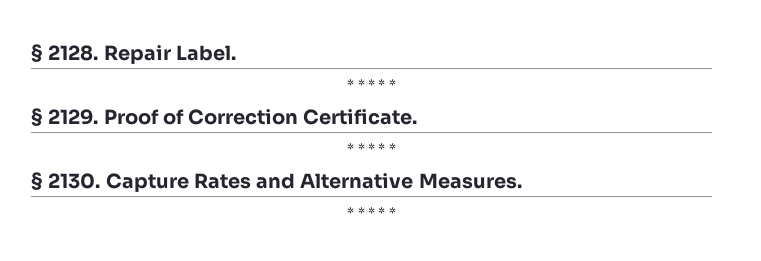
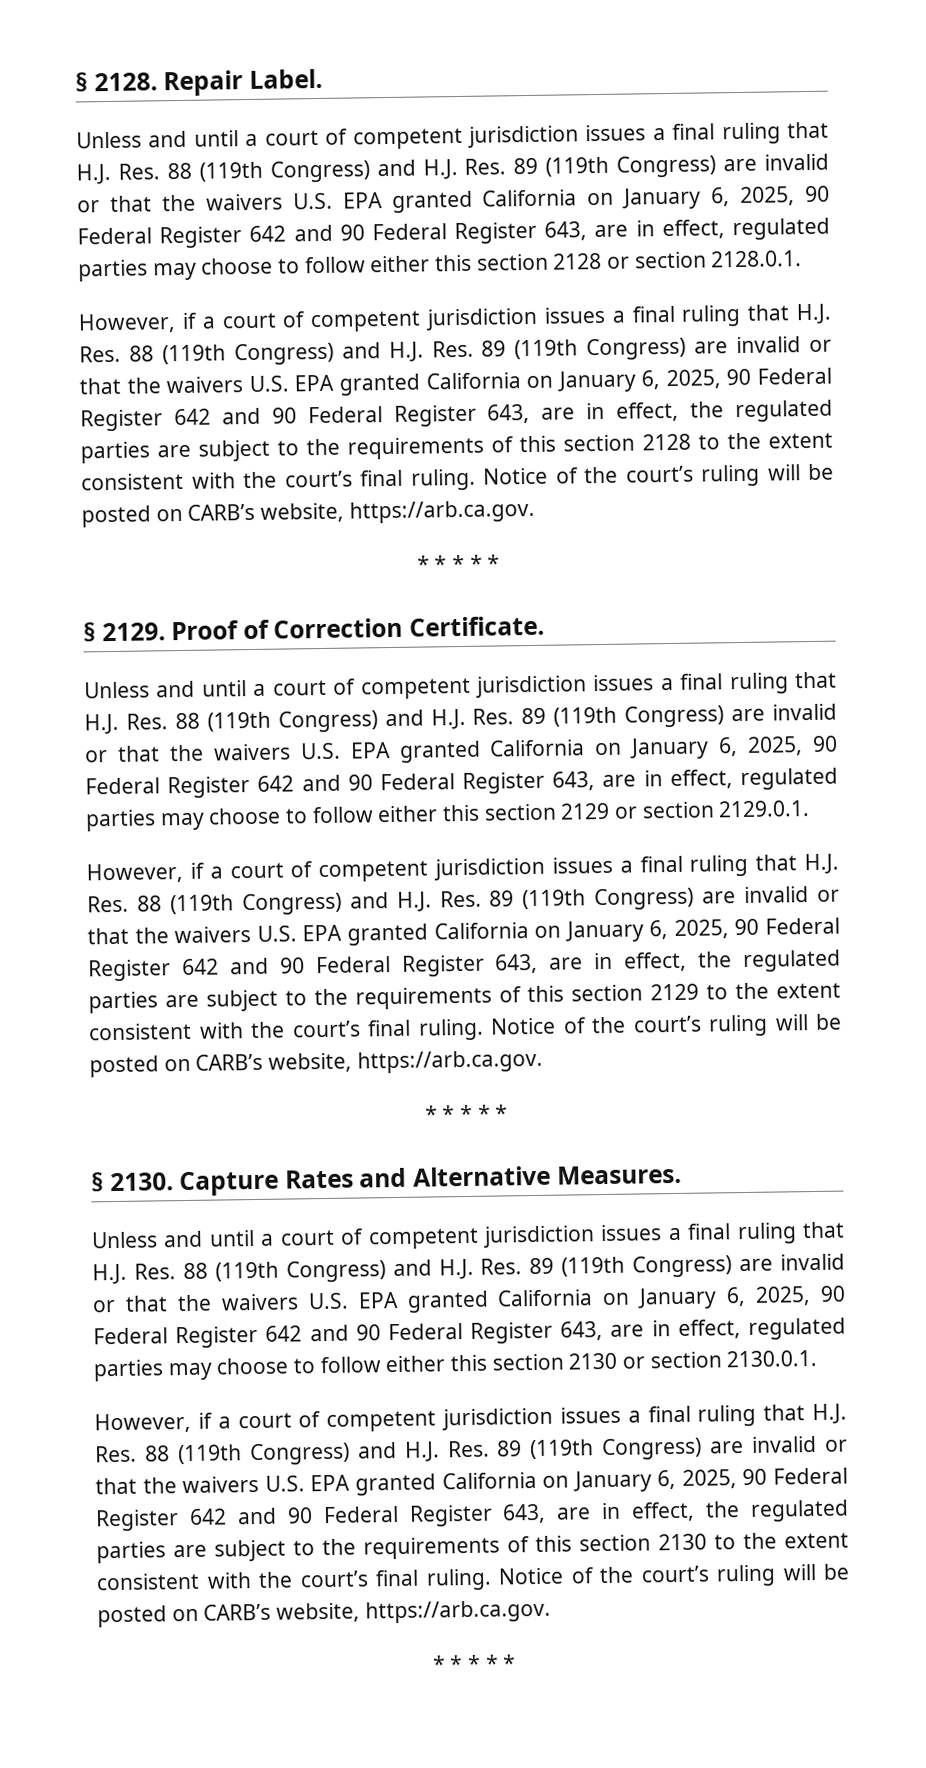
(236, 53) none -> [76,121,829,150] [76,153,829,185] [77,185,830,213] [77,217,830,249] [78,250,803,282] [78,303,833,334] [79,336,832,366] [79,367,833,396] [80,399,833,432] [80,432,833,464] [81,463,834,491] [81,499,535,528] // Unless and until a court of competent jurisdiction issues a final ruling that H.J. Res. 88 (119th Congress) and H.J. Res. 89 (119th Congress) are invalid or that the waivers U.S. EPA granted California on January 6, 2025, 90 Federal Register 642 and 90 Federal Register 643, are in effect, regulated parties may choose to follow either this section 2128 or section 2128.0.1. // However, if a court of competent jurisdiction issues a final ruling that H.J. Res. 88 (119th Congress) and H.J. Res. 89 (119th Congress) are invalid or that the waivers U.S. EPA granted California on January 6, 2025, 90 Federal Register 642 and 90 Federal Register 643, are in effect, the regulated parties are subject to the requirements of this section 2128 to the extent consistent with the court’s final ruling. Notice of the court’s ruling will be posted on CARB’s website, https://arb.ca.gov.
(418, 117) none -> [84,671,837,700] [84,703,837,735] [85,735,838,763] [85,767,838,799] [85,800,811,832] [86,853,840,884] [87,886,840,916] [87,917,841,946] [88,949,841,982] [88,982,841,1014] [88,1013,842,1041] [89,1049,543,1078] // Unless and until a court of competent jurisdiction issues a final ruling that H.J. Res. 88 (119th Congress) and H.J. Res. 89 (119th Congress) are invalid or that the waivers U.S. EPA granted California on January 6, 2025, 90 Federal Register 642 and 90 Federal Register 643, are in effect, regulated parties may choose to follow either this section 2129 or section 2129.0.1. // However, if a court of competent jurisdiction issues a final ruling that H.J. Res. 88 (119th Congress) and H.J. Res. 89 (119th Congress) are invalid or that the waivers U.S. EPA granted California on January 6, 2025, 90 Federal Register 642 and 90 Federal Register 643, are in effect, the regulated parties are subject to the requirements of this section 2129 to the extent consistent with the court’s final ruling. Notice of the court’s ruling will be posted on CARB’s website, https://arb.ca.gov.
(522, 181) none -> [91,1221,845,1250] [92,1253,845,1285] [92,1285,846,1313] [93,1317,846,1349] [93,1349,818,1382] [94,1403,848,1434] [95,1435,848,1466] [95,1467,849,1496] [95,1499,849,1532] [96,1532,849,1564] [96,1563,849,1591] [97,1599,551,1628] // Unless and until a court of competent jurisdiction issues a final ruling that H.J. Res. 88 (119th Congress) and H.J. Res. 89 (119th Congress) are invalid or that the waivers U.S. EPA granted California on January 6, 2025, 90 Federal Register 642 and 90 Federal Register 643, are in effect, regulated parties may choose to follow either this section 2130 or section 2130.0.1. // However, if a court of competent jurisdiction issues a final ruling that H.J. Res. 88 (119th Congress) and H.J. Res. 89 (119th Congress) are invalid or that the waivers U.S. EPA granted California on January 6, 2025, 90 Federal Register 642 and 90 Federal Register 643, are in effect, the regulated parties are subject to the requirements of this section 2130 to the extent consistent with the court’s final ruling. Notice of the court’s ruling will be posted on CARB’s website, https://arb.ca.gov.

